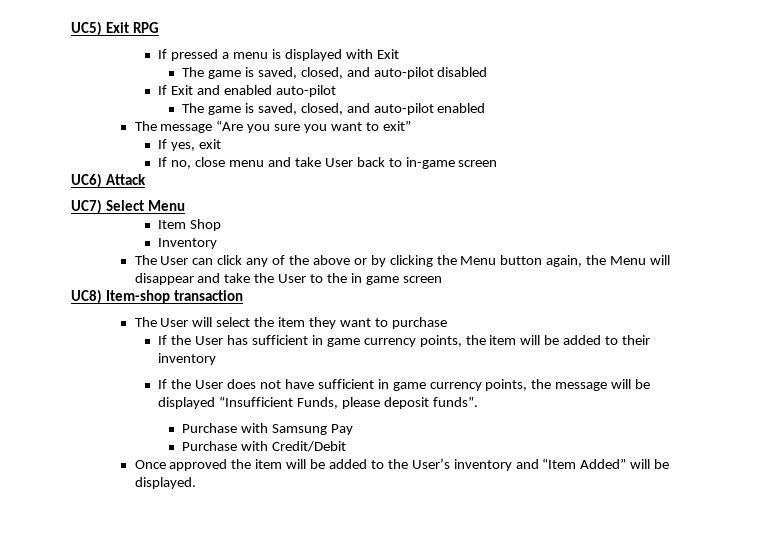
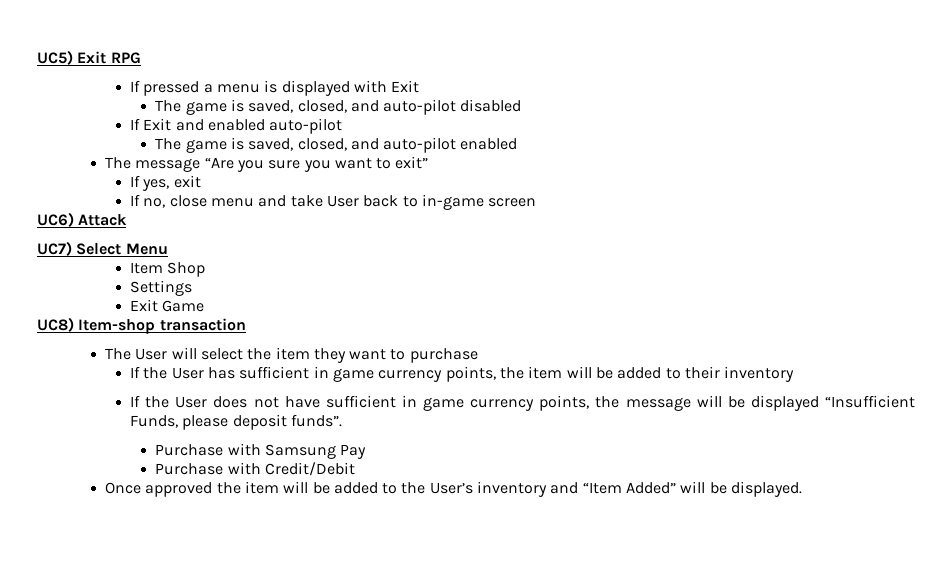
[158,238,218,249] [134,255,671,267] [134,273,442,285] Inventory // The User can click any of the above or by clicking the Menu button again, the Menu will disappear and take the User to the in game screen -> [130,280,193,296] [130,299,205,312] Settings // Exit Game

